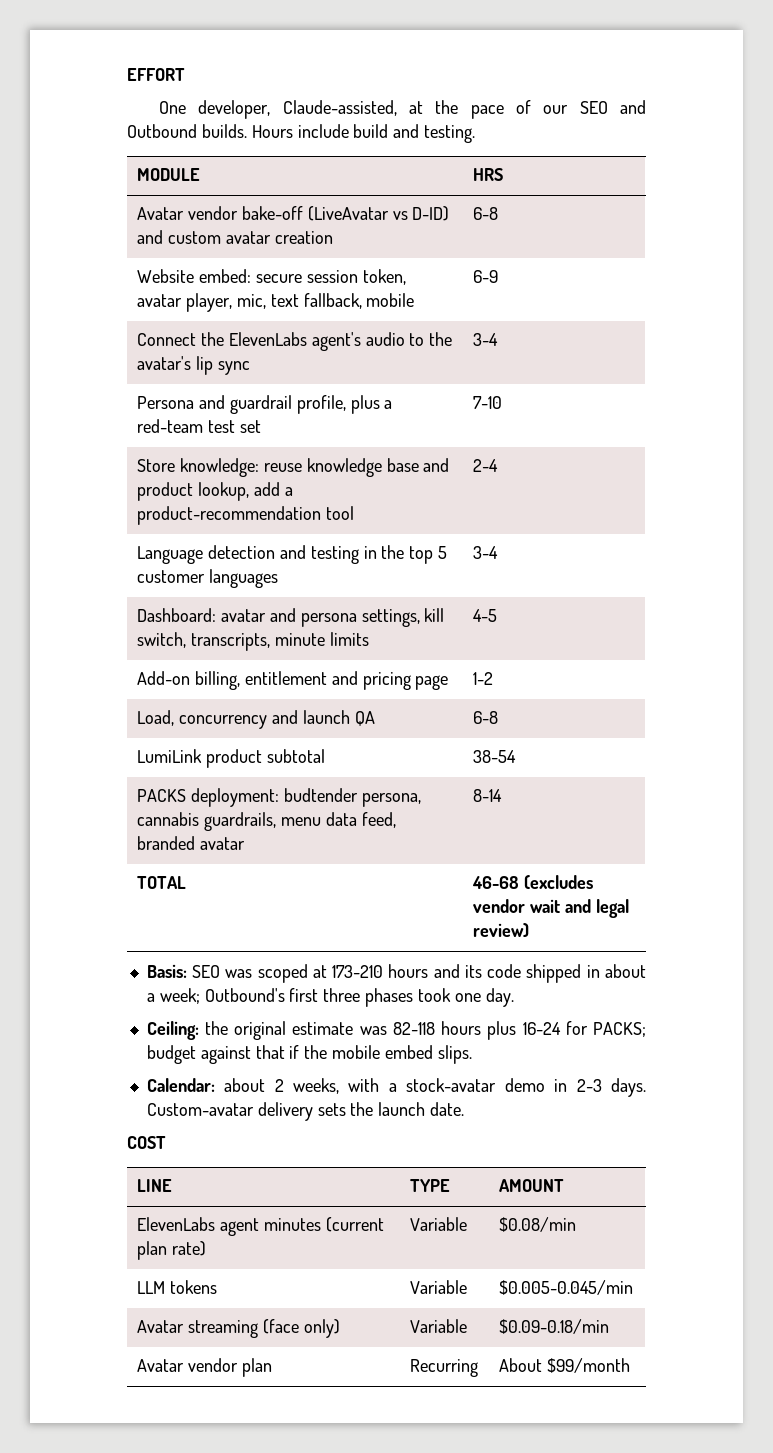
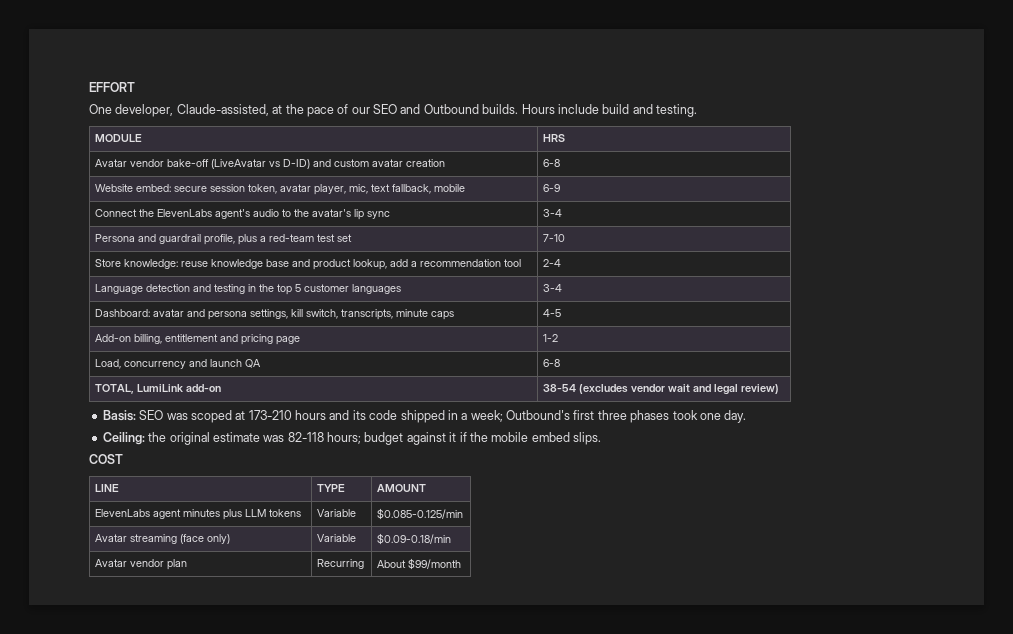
[137,506,322,525] product-recommendation -> [419,259,501,267] recommendation
[329,632,369,646] limits -> [430,311,454,320] caps
[137,749,325,768] [473,750,517,763] [137,788,421,807] [137,812,396,831] [137,836,245,850] [473,789,503,802] [137,876,187,889] [472,876,520,889] LumiLink product subtotal | 38-54 // PACKS deployment: budtender persona, cannabis guardrails, menu data feed, branded avatar | 8-14 // TOTAL | 46-68 -> [94,384,221,394] [542,384,576,392] TOTAL, LumiLink add-on | 38-54
[604,964,646,978] about -> (458, 415) none
[441,1021,646,1040] hours plus 16-24 for PACKS; -> [327,432,361,444] hours;
[255,1045,285,1059] that -> [449,432,457,442] it
[146,1078,646,1097] [146,1102,465,1121] // Calendar: about 2 weeks, with a stock-avatar demo in 2-3 days. Custom-avatar delivery sets the launch date. -> (601, 438) none
[325,1217,384,1232] [137,1241,206,1260] [410,1217,468,1231] [499,1217,577,1232] (current plan rate) | Variable | $0.08/min // -> [222,509,242,520] plus
[499,1280,634,1295] $0.005-0.045/min -> [376,508,463,520] $0.085-0.125/min

